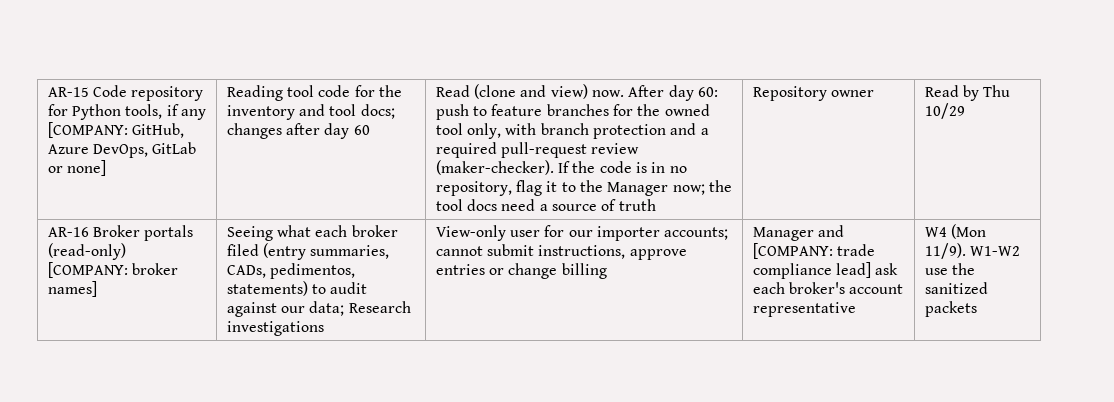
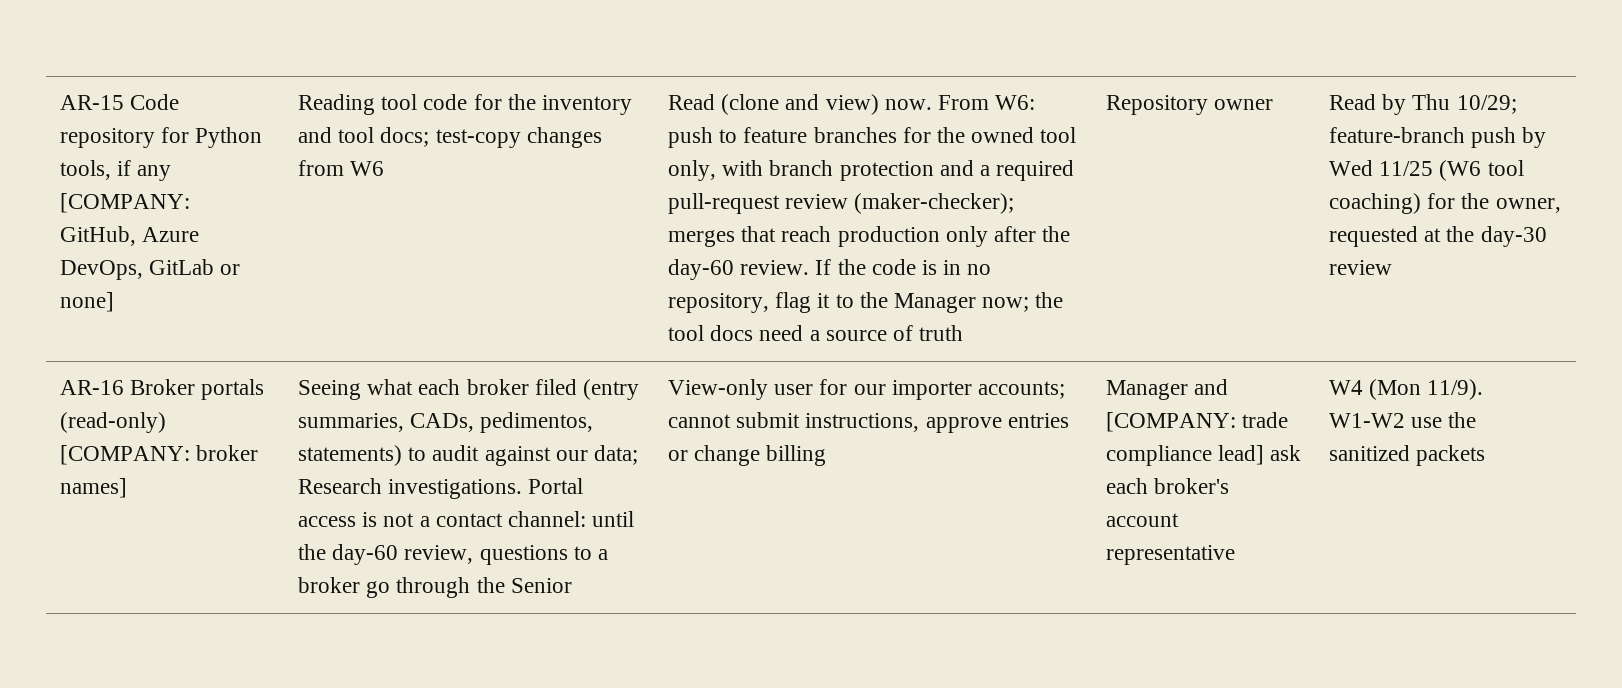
[226,123,370,139] changes after day 60 -> [435,127,602,148] [297,160,385,176] test-copy changes from W6
[628,85,719,101] After day 60: -> [937,95,1036,110] From W6:
[435,160,554,175] (maker-checker). -> [854,193,1015,214] [667,226,1071,247] [667,259,810,280] (maker-checker); merges that reach production only after the day-60 review.
[924,103,965,119] 10/29 -> [1456,95,1517,114] [1328,127,1547,148] [1328,160,1524,181] [1328,193,1561,214] [1328,226,1547,247] [1328,260,1392,275] 10/29; feature-branch push by Wed 11/25 (W6 tool coaching) for the owner, requested at the day-30 review
[226,321,324,336] investigations -> [388,478,584,499] [297,511,635,527] [297,544,608,565] [297,577,572,598] investigations. Portal access is not a contact channel: until the day-60 review, questions to a broker go through the Senior

